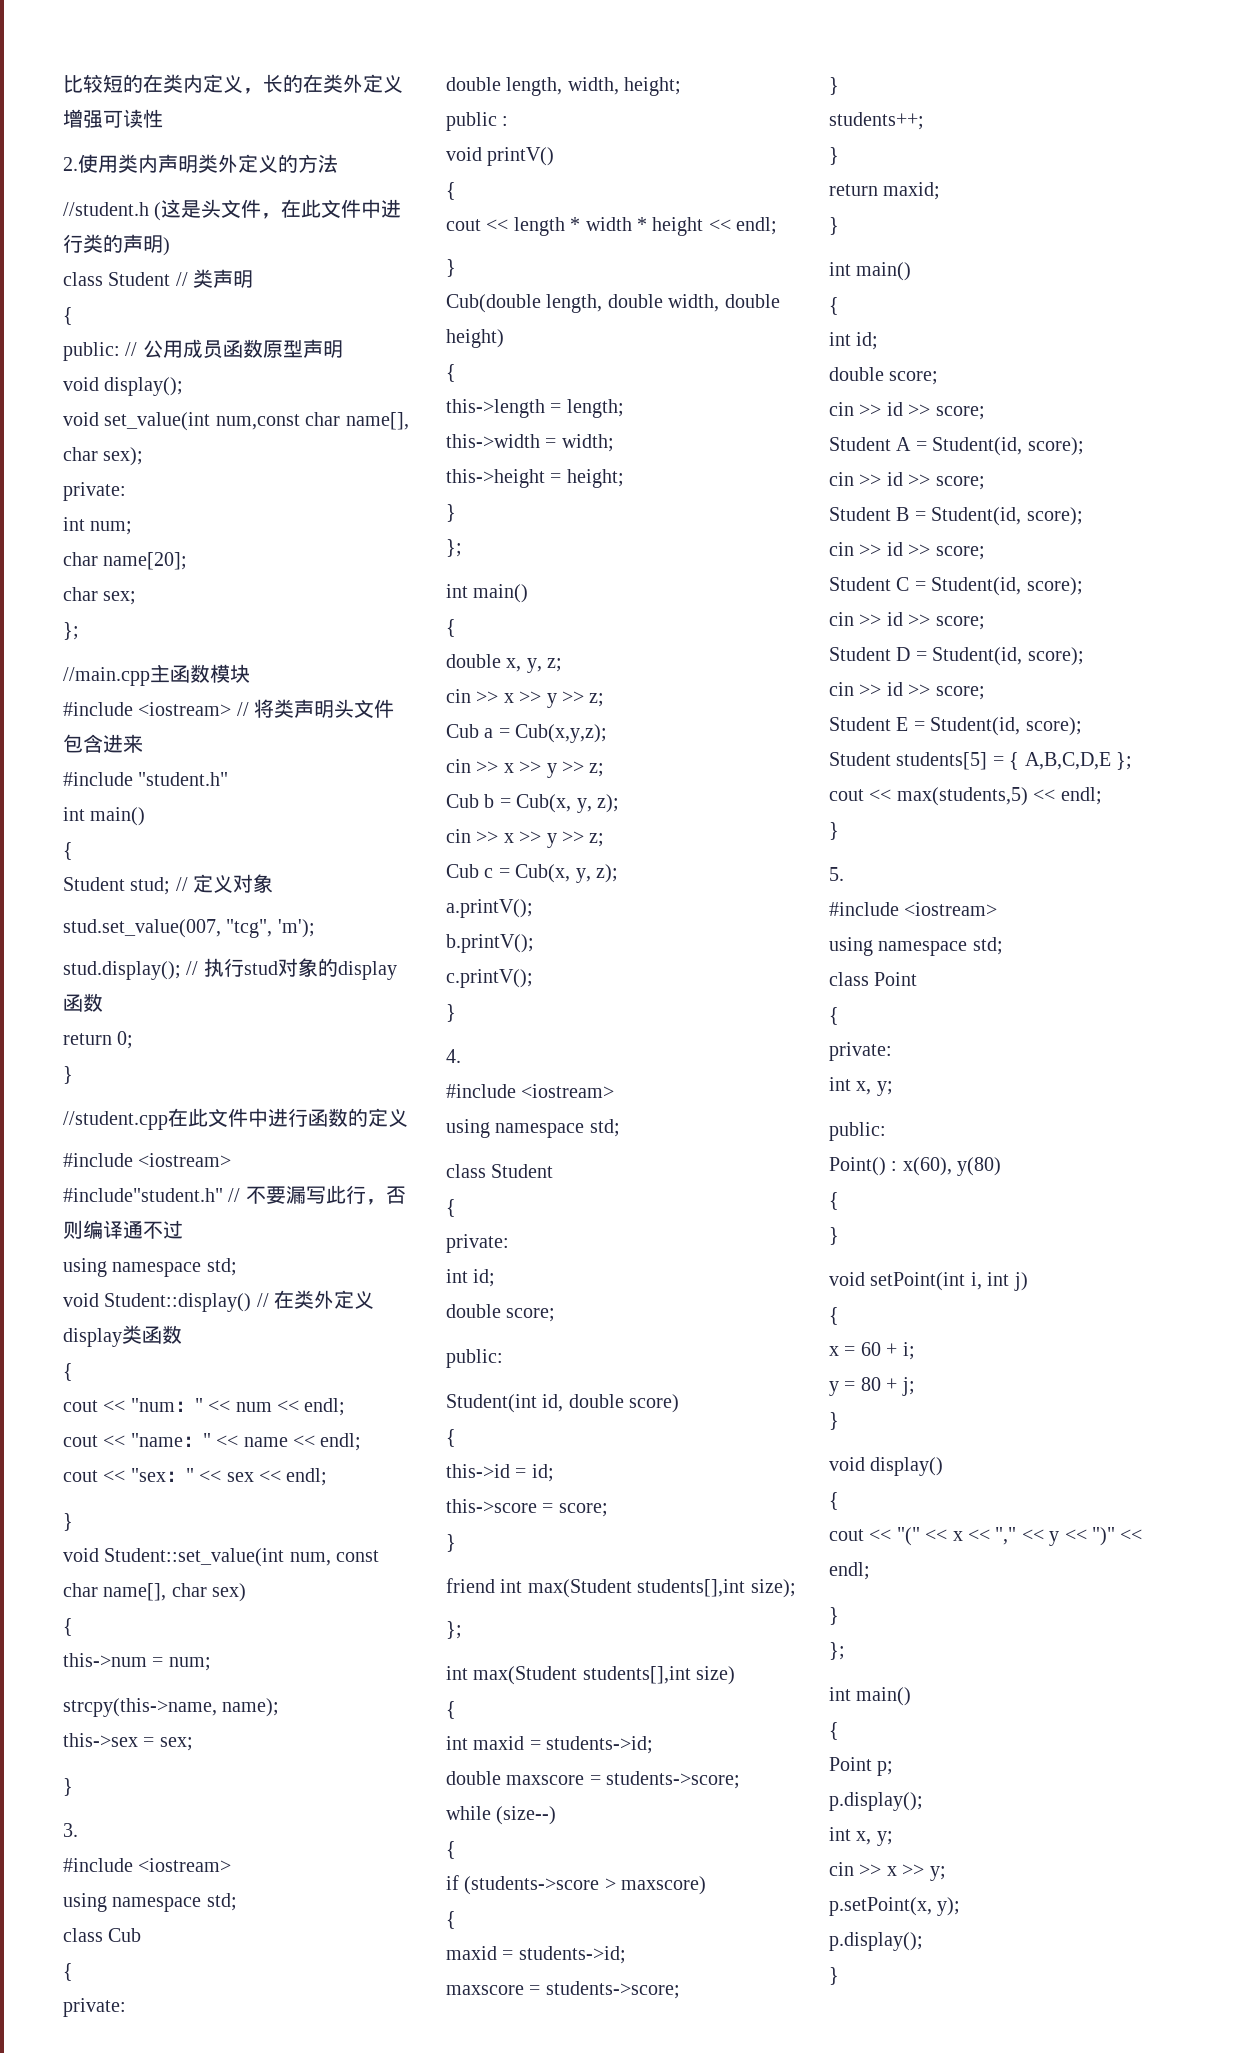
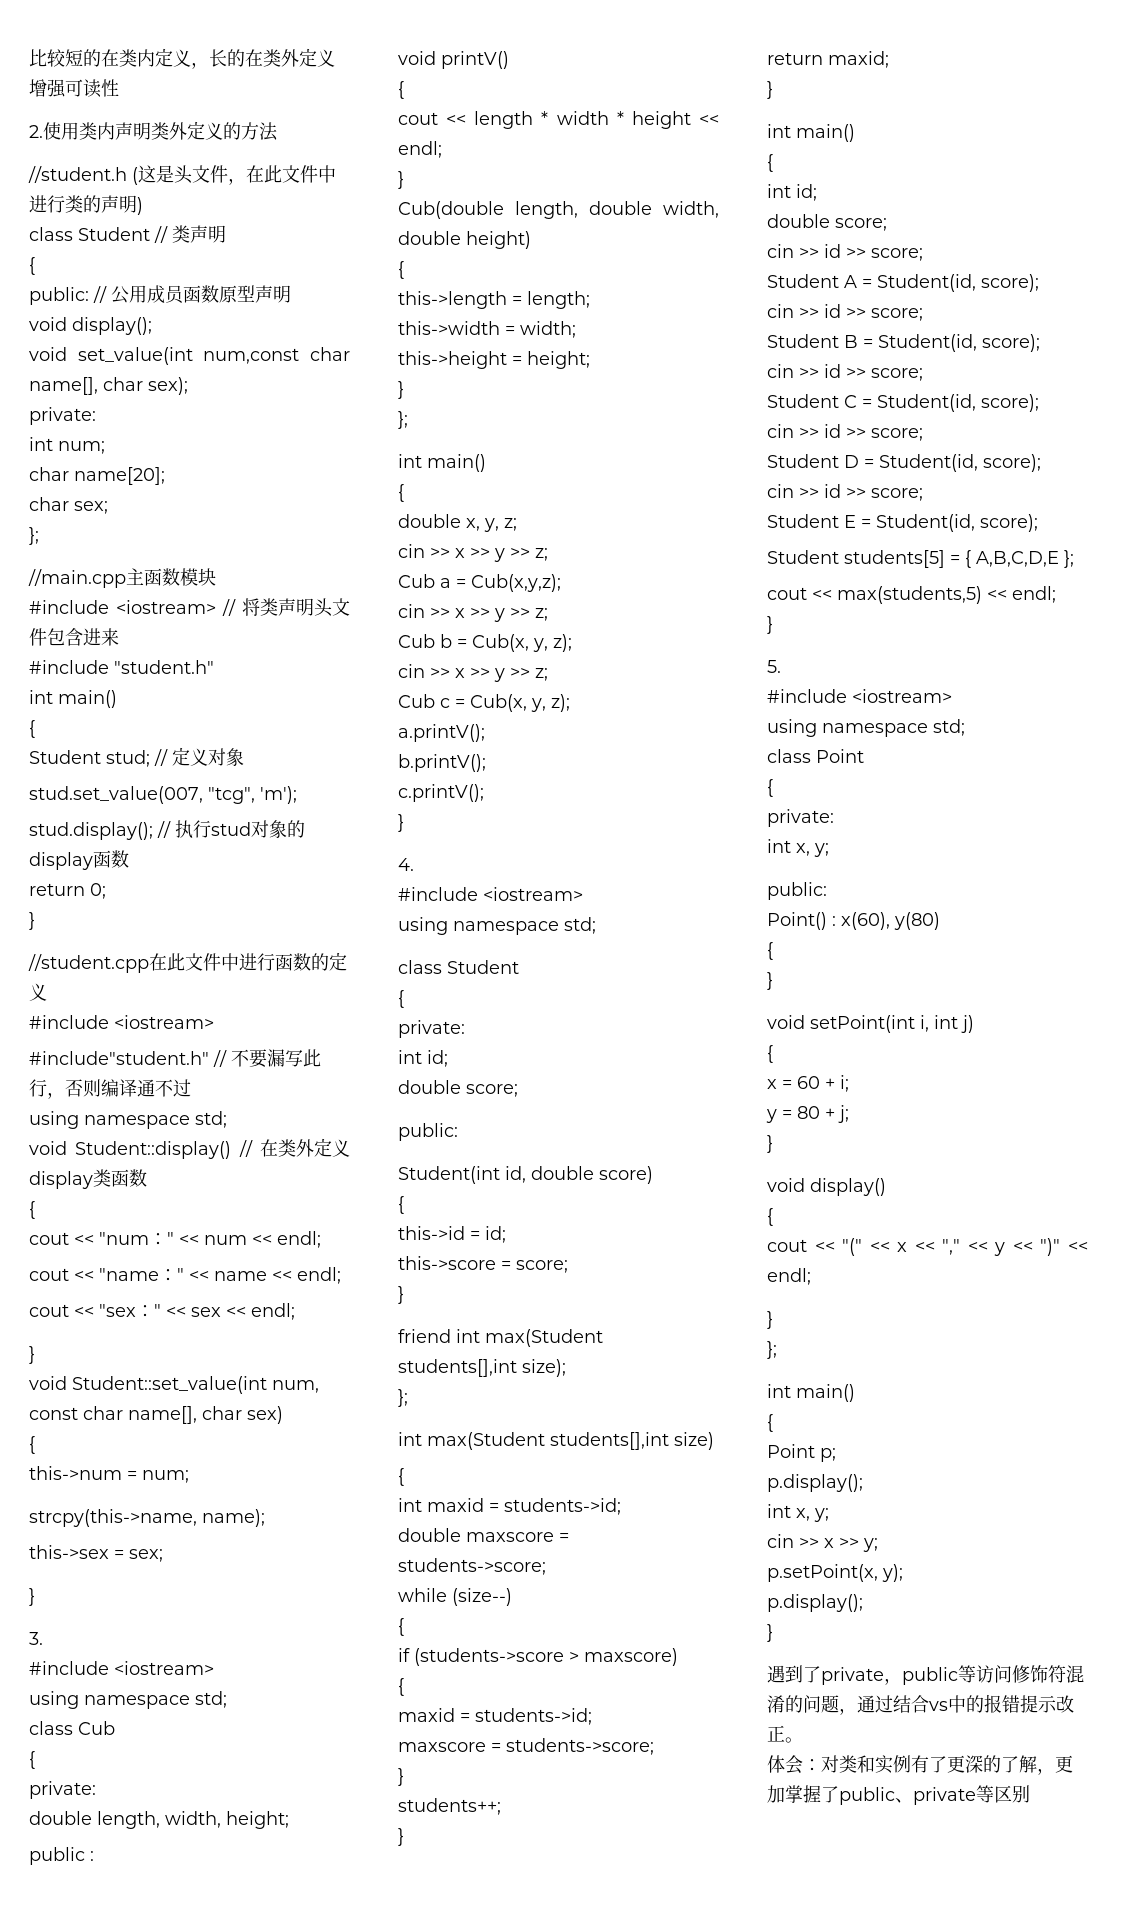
(839, 1976) none -> [767,1665,1084,1685] [767,1694,1074,1715] [767,1725,803,1743] [767,1755,1073,1775] [767,1785,1030,1805] // 遇到了private，public等访问修饰符混淆的问题，通过结合vs中的报错提示改正。 // 体会：对类和实例有了更深的了解，更加掌握了public、private等区别

